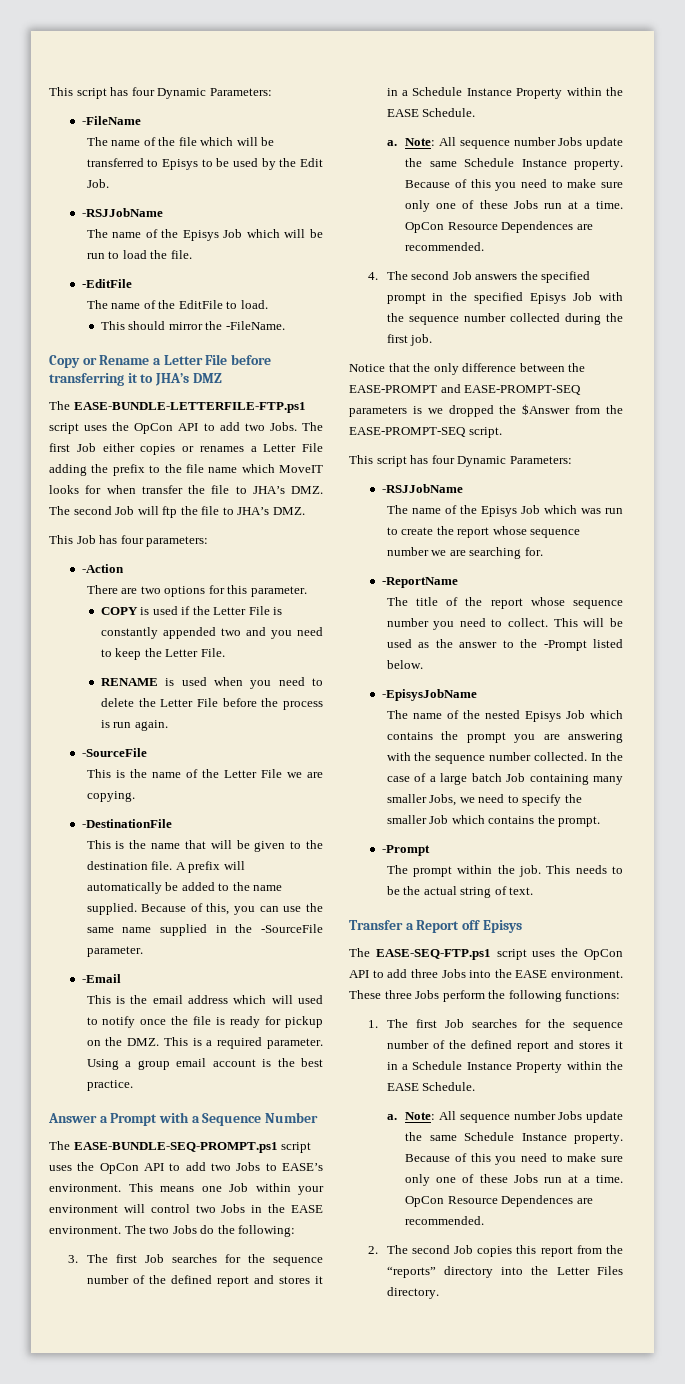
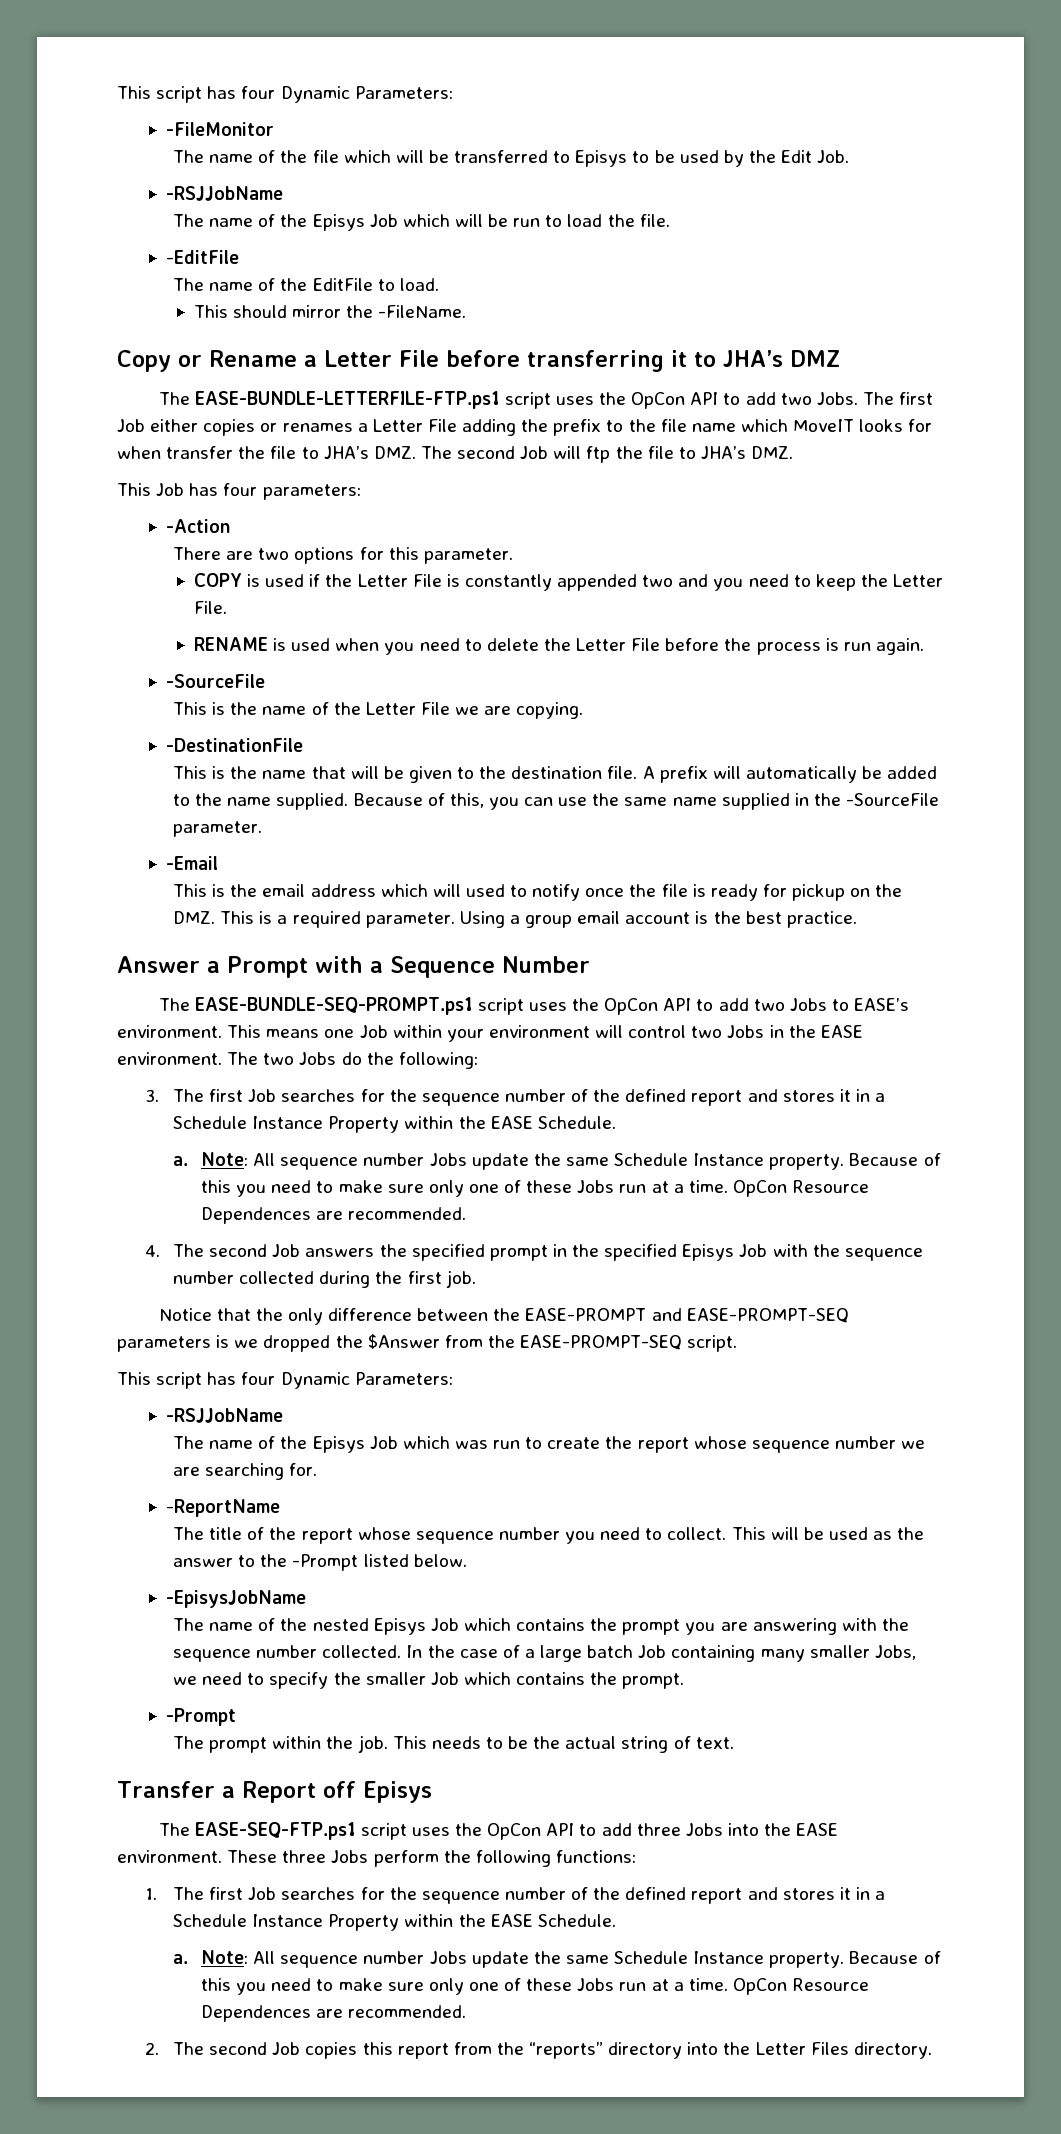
[49,87,272,99] [82,116,142,125] This script has four Dynamic Parameters: // -FileName -> [117,86,453,103] [165,122,274,136] This script has four Dynamic Parameters: // -FileMonitor

